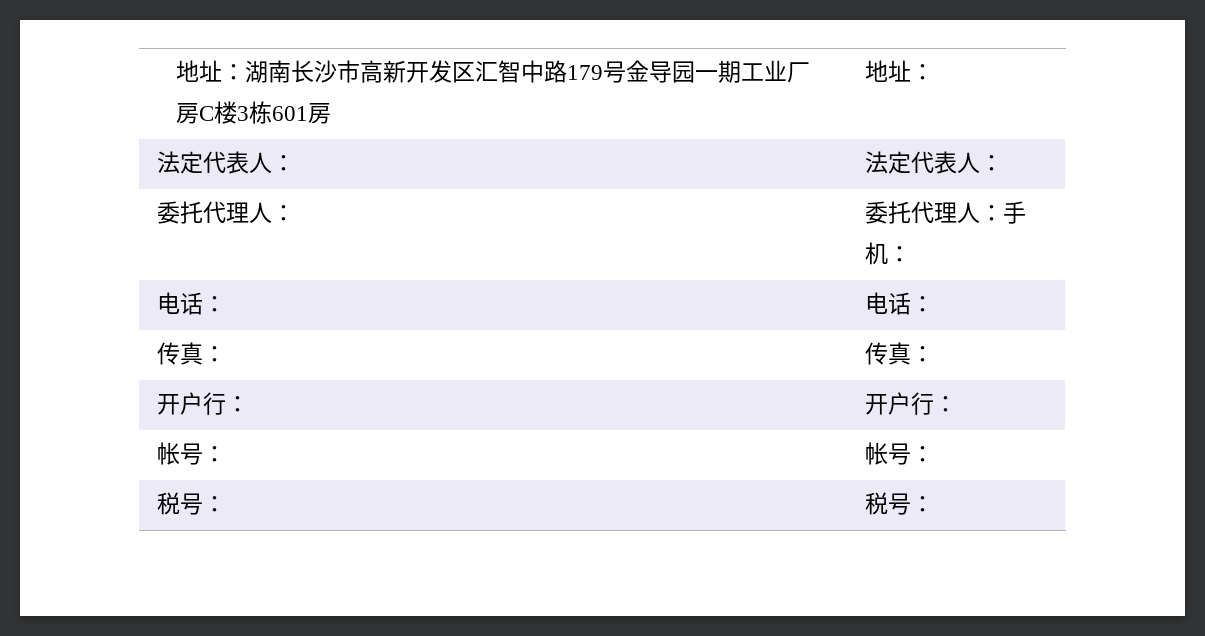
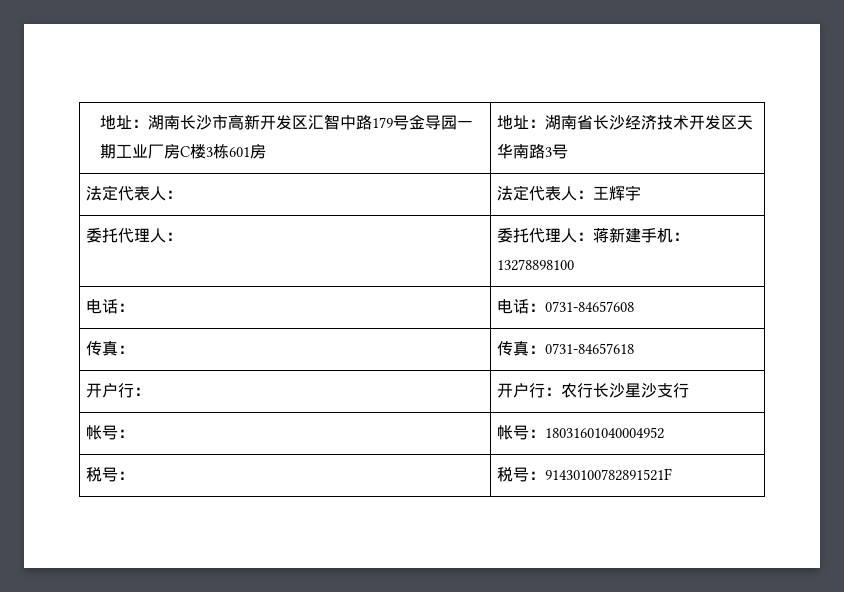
(934, 72) none -> [544,115,753,130] [496,144,568,159] 湖南省长沙经济技术开发区天华南路3号
(1003, 163) none -> [592,185,641,201] 王辉宇
(1003, 213) none -> [592,227,641,243] 蒋新建
(911, 254) none -> [496,259,574,271] 13278898100
(934, 304) none -> [544,301,634,312] 0731-84657608
(934, 354) none -> [544,343,634,354] 0731-84657618
(957, 404) none -> [560,383,689,398] 农行长沙星沙支行
(934, 454) none -> [544,427,664,439] 18031601040004952
(934, 504) none -> [544,468,672,481] 91430100782891521F

